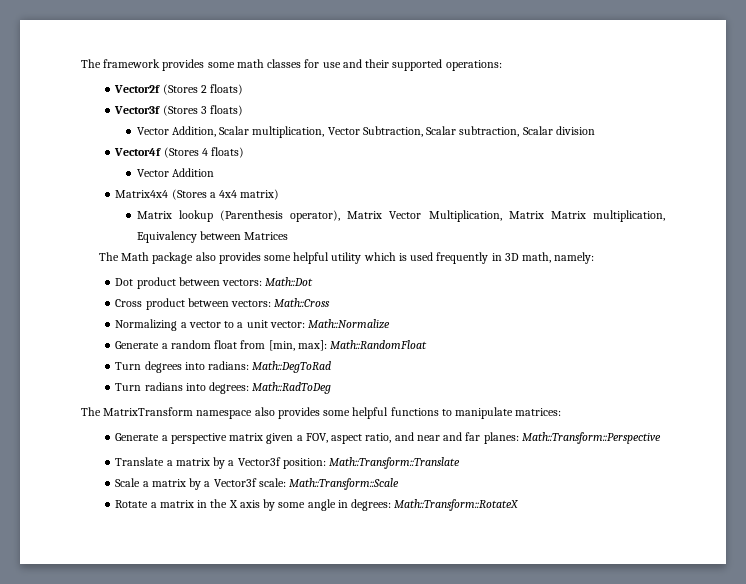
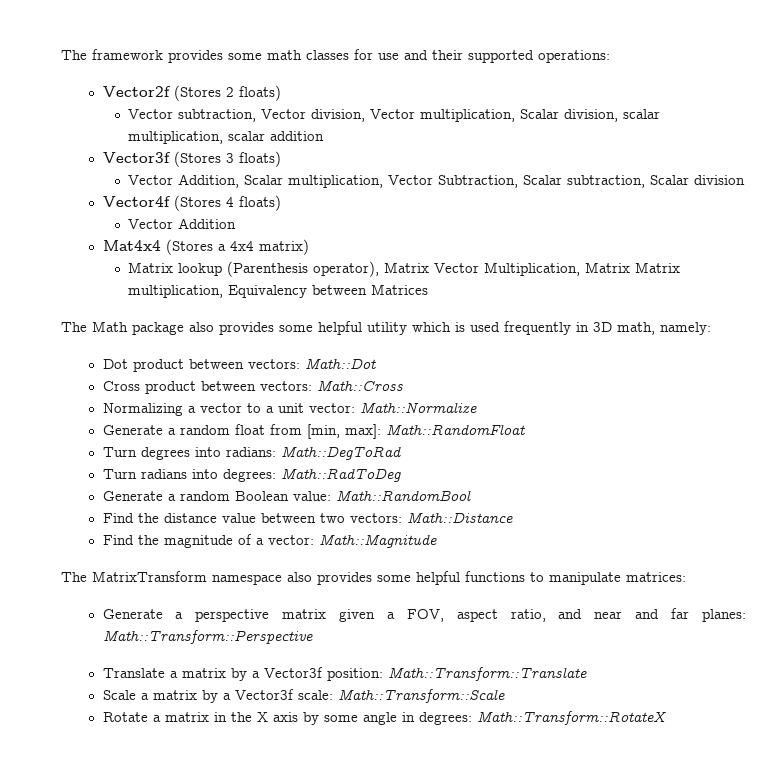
(244, 89) none -> [128,109,661,122] [128,131,325,144] // Vector subtraction, Vector division, Vector multiplication, Scalar division, scalar multiplication, scalar addition
[115,190,169,198] Matrix4x4 -> [102,240,161,251] Mat4x4
(332, 388) none -> [102,490,471,501] [102,512,513,523] [102,534,437,548] // Generate a random Boolean value: Math::RandomBool // Find the distance value between two vectors: Math::Distance // Find the magnitude of a vector: Math::Magnitude

